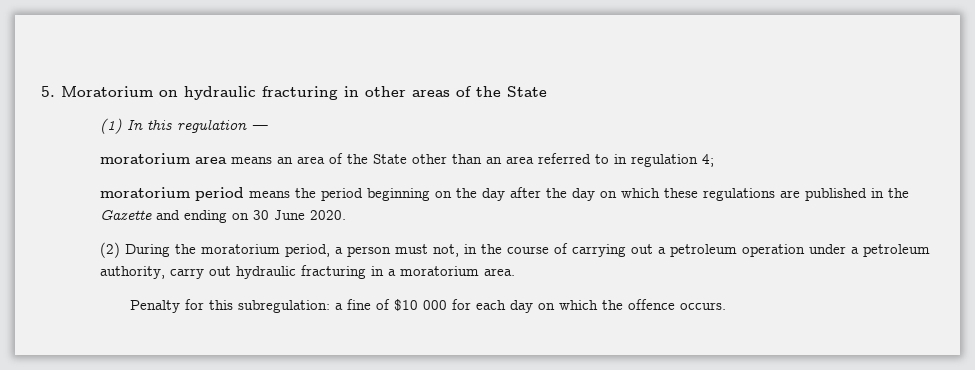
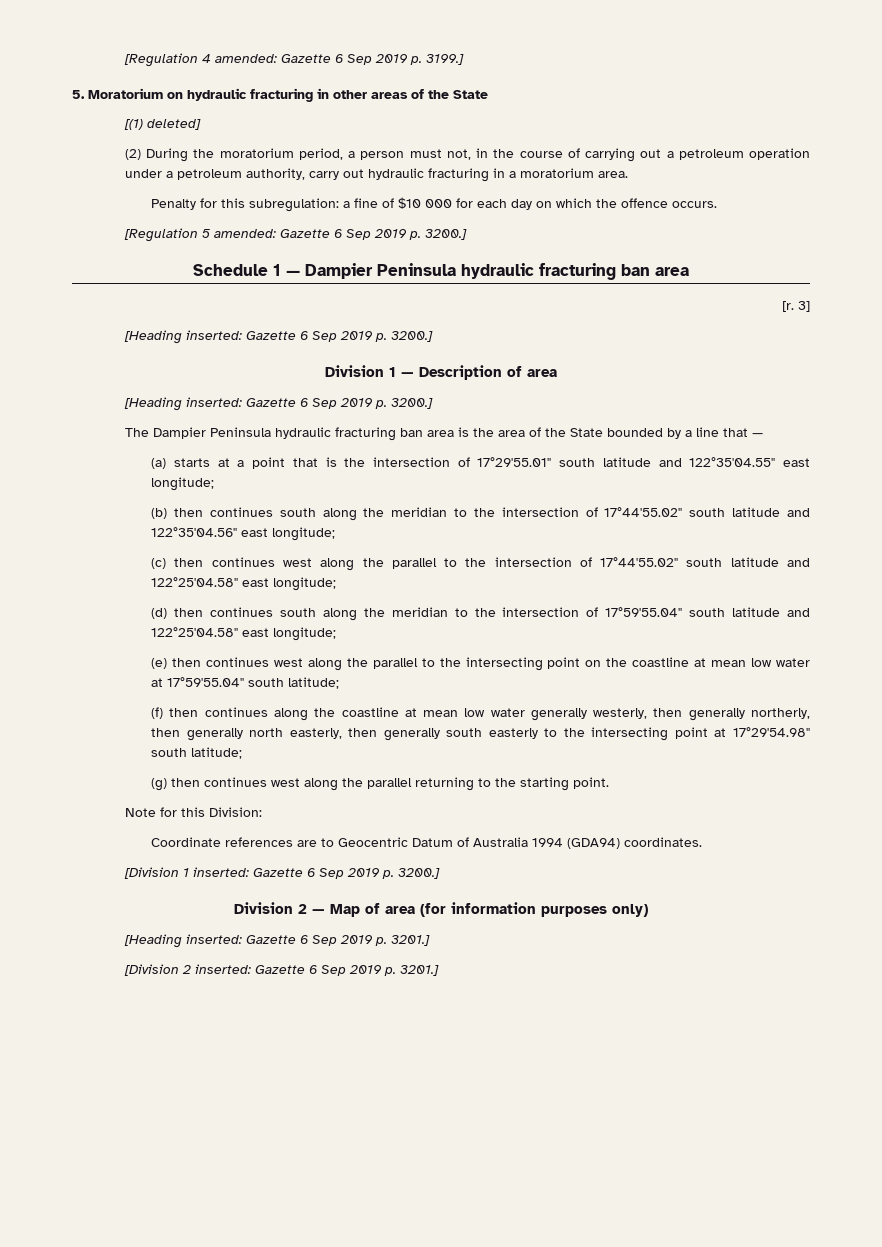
(41, 91) none -> [123,53,464,67] [Regulation 4 amended: Gazette 6 Sep 2019 p. 3199.] //
[100,118,269,134] [100,153,715,167] [100,187,910,201] [100,210,347,223] (1) In this regulation — // moratorium area means an area of the State other than an area referred to in regulation 4; // moratorium period means the period beginning on the day after the day on which these regulations are published in the Gazette and ending on 30 June 2020. -> [123,119,201,130] [(1) deleted]
(726, 306) none -> [123,228,467,242] [193,263,689,280] [782,301,810,312] [123,330,433,344] [325,365,557,380] [123,397,433,411] [124,427,763,441] [151,457,810,469] [151,477,215,491] [151,507,810,521] [151,527,336,541] [151,557,811,571] [151,577,337,591] [151,607,810,621] [151,627,337,641] [151,657,811,671] [151,677,340,689] [151,707,811,721] [151,727,810,741] [151,747,243,759] [151,777,610,791] [124,807,262,817] [151,837,703,849] [123,867,440,879] [234,902,648,917] [123,934,430,948] [123,964,439,976] // [Regulation 5 amended: Gazette 6 Sep 2019 p. 3200.] // Schedule 1 — Dampier Peninsula hydraulic fracturing ban area // [r. 3] // [Heading inserted: Gazette 6 Sep 2019 p. 3200.] // Division 1 — Description of area // [Heading inserted: Gazette 6 Sep 2019 p. 3200.] // The Dampier Peninsula hydraulic fracturing ban area is the area of the State bounded by a line that — // (a) starts at a point that is the intersection of 17°29'55.01" south latitude and 122°35'04.55" east longitude; // (b) then continues south along the meridian to the intersection of 17°44'55.02" south latitude and 122°35'04.56" east longitude; // (c) then continues west along the parallel to the intersection of 17°44'55.02" south latitude and 122°25'04.58" east longitude; // (d) then continues south along the meridian to the intersection of 17°59'55.04" south latitude and 122°25'04.58" east longitude; // (e) then continues west along the parallel to the intersecting point on the coastline at mean low water at 17°59'55.04" south latitude; // (f) then continues along the coastline at mean low water generally westerly, then generally northerly, then generally north easterly, then generally south easterly to the intersecting point at 17°29'54.98" south latitude; // (g) then continues west along the parallel returning to the starting point. // Note for this Division: // Coordinate references are to Geocentric Datum of Australia 1994 (GDA94) coordinates. // [Division 1 inserted: Gazette 6 Sep 2019 p. 3200.] // Division 2 — Map of area (for information purposes only) // [Heading inserted: Gazette 6 Sep 2019 p. 3201.] // [Division 2 inserted: Gazette 6 Sep 2019 p. 3201.]

